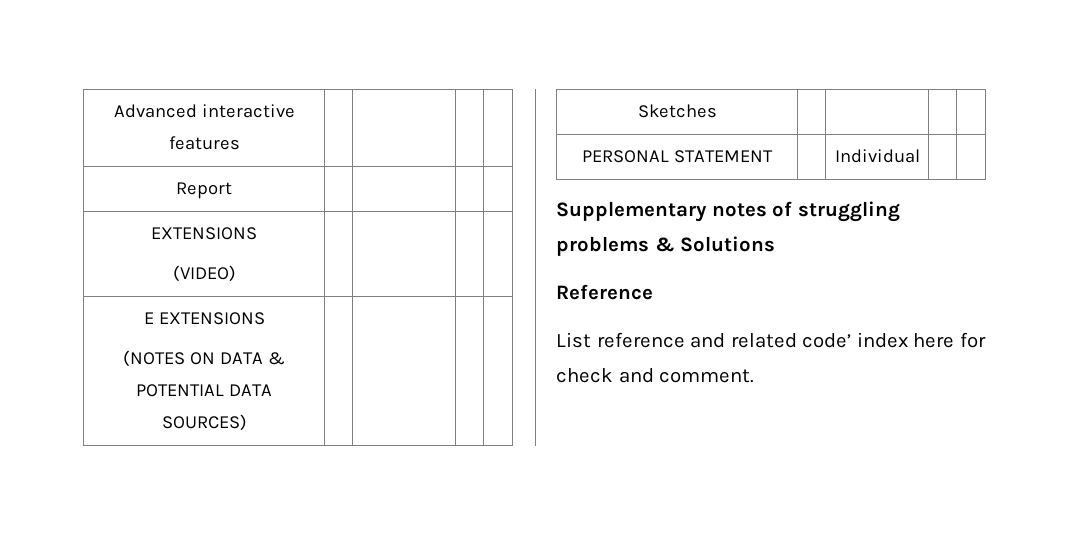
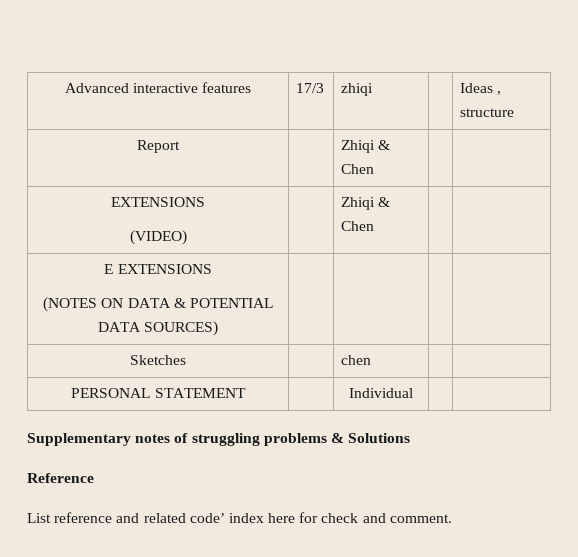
[176,182,232,199] | | | // Report | | -> [295,83,324,93] [340,83,373,96] [459,83,502,95] [459,108,514,117] [137,140,180,153] [340,140,391,153] [340,164,374,174] 17/3 | zhiqi | | Ideas , structure // Report | | Zhiqi & Chen
(236, 273) none -> [340,197,391,210] [340,221,374,231] Zhiqi & Chen
(717, 111) none -> [340,355,371,365] chen

